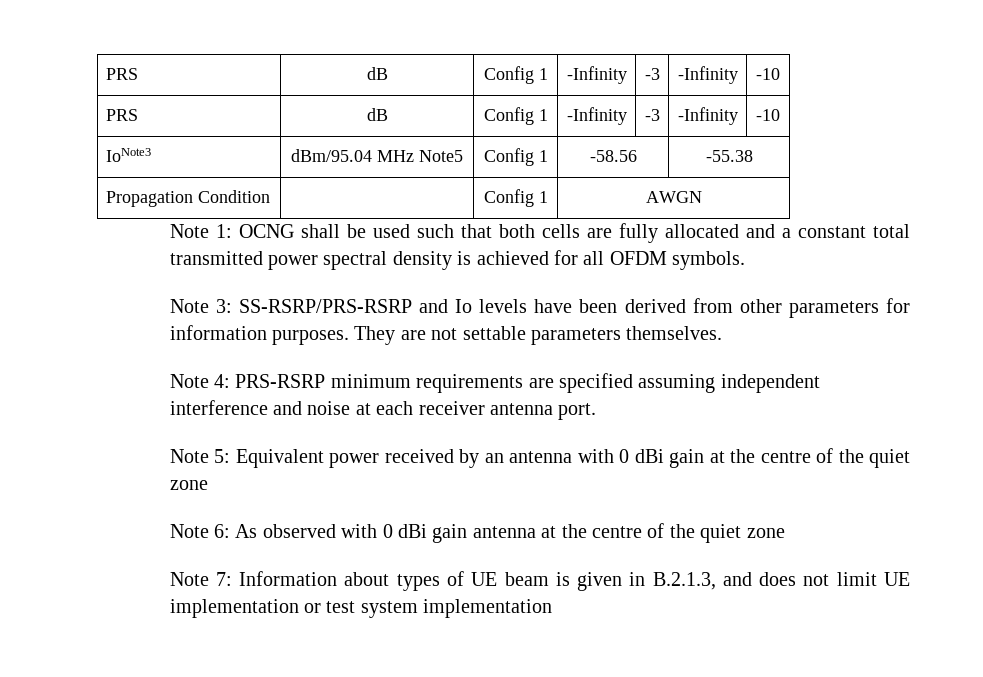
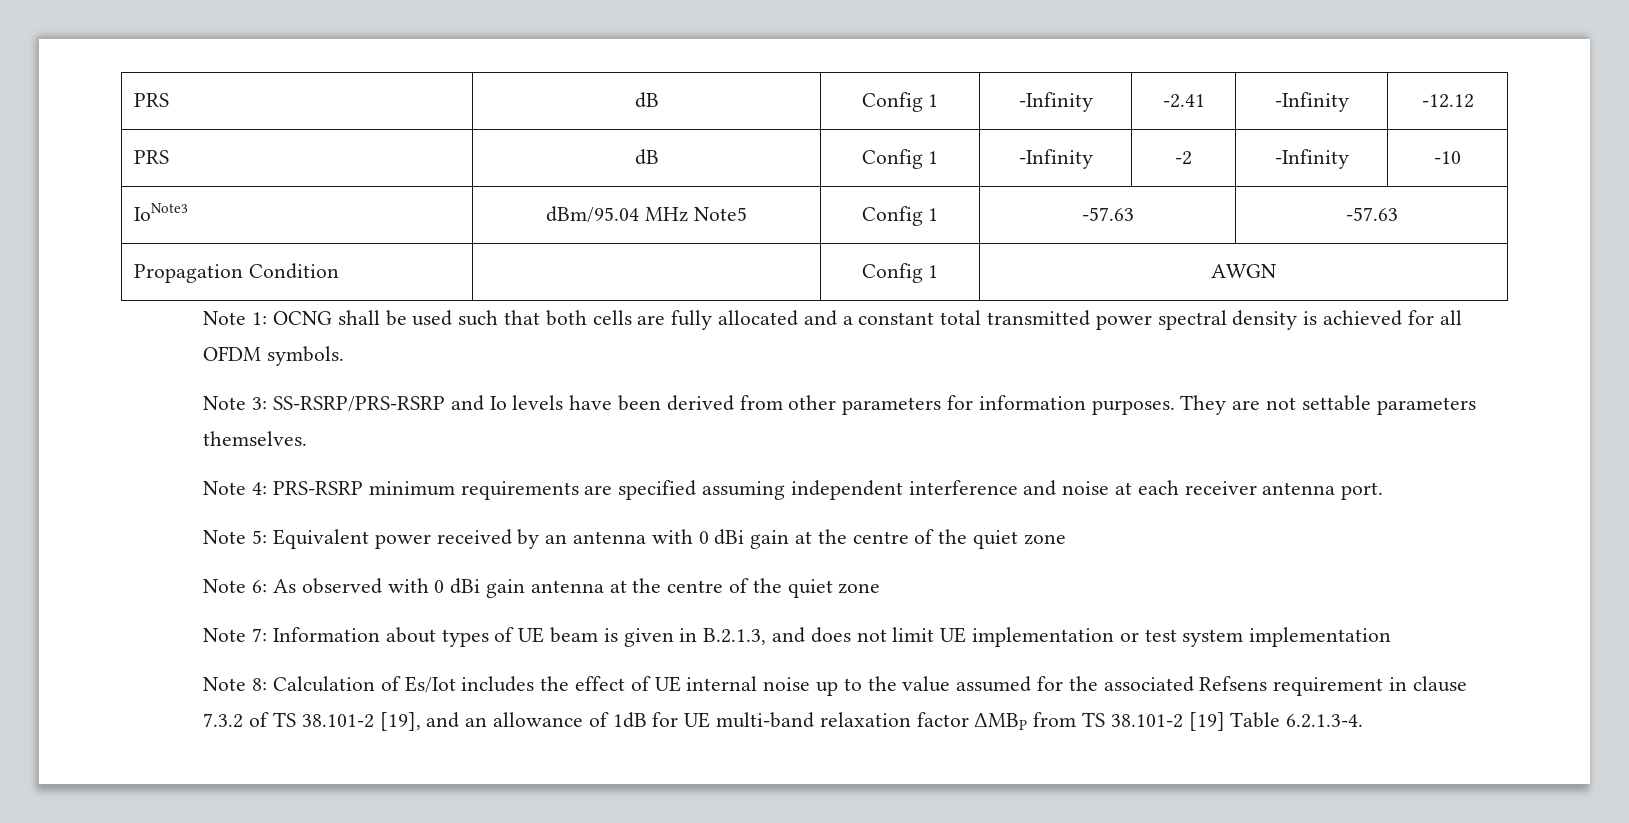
[105,68,138,80] [366,67,388,80] [483,66,548,84] [566,66,627,84] [644,68,660,80] [677,66,738,84] [756,68,780,80] [105,109,138,121] [366,108,388,121] [483,107,548,125] [566,107,627,125] [644,109,660,121] PRS | dB | Config 1 | -Infinity | -3 | -Infinity | -10 // PRS | dB | Config 1 | -Infinity | -3 -> [134,93,170,107] [634,92,659,108] [861,92,939,112] [1018,92,1093,112] [1162,94,1205,108] [1274,92,1349,112] [1421,94,1474,108] [134,150,170,164] [634,149,659,165] [861,149,939,169] [1018,149,1093,169] [1175,151,1192,165] PRS | dB | Config 1 | -Infinity | -2.41 | -Infinity | -12.12 // PRS | dB | Config 1 | -Infinity | -2
[589,150,637,162] [705,150,753,162] -58.56 | -55.38 -> [1081,207,1134,221] [1345,207,1398,221] -57.63 | -57.63
(553, 608) none -> [203,676,1467,696] [203,712,1364,731] // Note 8: Calculation of Es/Iot includes the effect of UE internal noise up to the value assumed for the associated Refsens requirement in clause 7.3.2 of TS 38.101-2 [19], and an allowance of 1dB for UE multi-band relaxation factor ΔMBP from TS 38.101-2 [19] Table 6.2.1.3-4.

